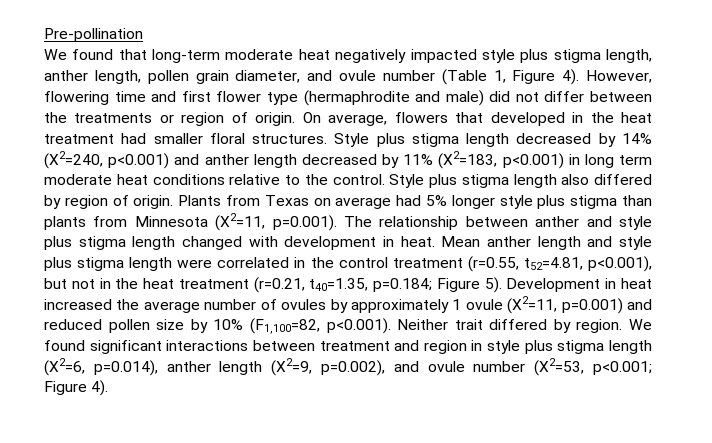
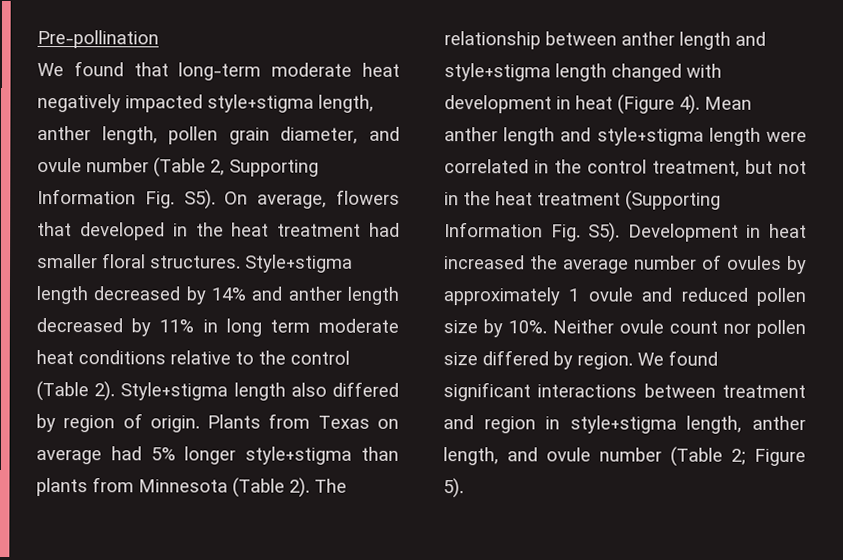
[481,49,601,63] style plus stigma -> [207,94,314,113] style+stigma
[493,69,652,85] [44,90,652,106] [44,112,296,126] 1, Figure 4). However, flowering time and first flower type (hermaphrodite and male) did not differ between the treatments or region of origin. -> [210,159,319,177] [37,188,216,210] 2, Supporting Information Fig. S5).
[334,133,459,147] Style plus stigma -> [245,254,353,273] Style+stigma
[44,151,170,169] (Χ2=240, p<0.001) -> (247, 294) none
[438,151,564,169] (Χ2=183, p<0.001) -> (195, 326) none
[332,174,509,188] control. Style plus stigma -> [290,350,350,365] [36,380,229,402] control (Table 2). Style+stigma
[499,195,618,209] style plus stigma -> [245,446,353,465] style+stigma
[215,213,337,231] (Χ2=11, p=0.001). -> [232,477,310,498] (Table 2).
[586,216,652,230] [44,236,126,250] and style plus stigma -> [679,31,766,50] [444,63,551,82] length and style+stigma
[400,236,435,247] heat. -> [575,94,700,115] heat (Figure 4).
[619,236,652,250] [44,257,125,271] style plus stigma -> [596,127,704,146] style+stigma
[392,256,653,272] treatment (r=0.55, t52=4.81, p<0.001), -> [652,160,740,177] treatment,
[253,277,502,293] (r=0.21, t40=1.35, p=0.184; Figure 5). -> [625,190,721,211] [444,222,621,243] (Supporting Information Fig. S5).
[507,296,623,314] (Χ2=11, p=0.001) -> (633, 294) none
[213,318,483,334] 10% (F1,100=82, p<0.001). Neither trait -> [508,319,806,339] [443,352,478,366] 10%. Neither ovule count nor pollen size
[487,340,652,354] [44,358,652,376] [44,380,109,396] style plus stigma length (Χ2=6, p=0.014), anther length (Χ2=9, p=0.002), and ovule number (Χ2=53, p<0.001; Figure 4). -> [569,415,806,434] [443,446,806,467] [443,478,464,499] style+stigma length, anther length, and ovule number (Table 2; Figure 5).

